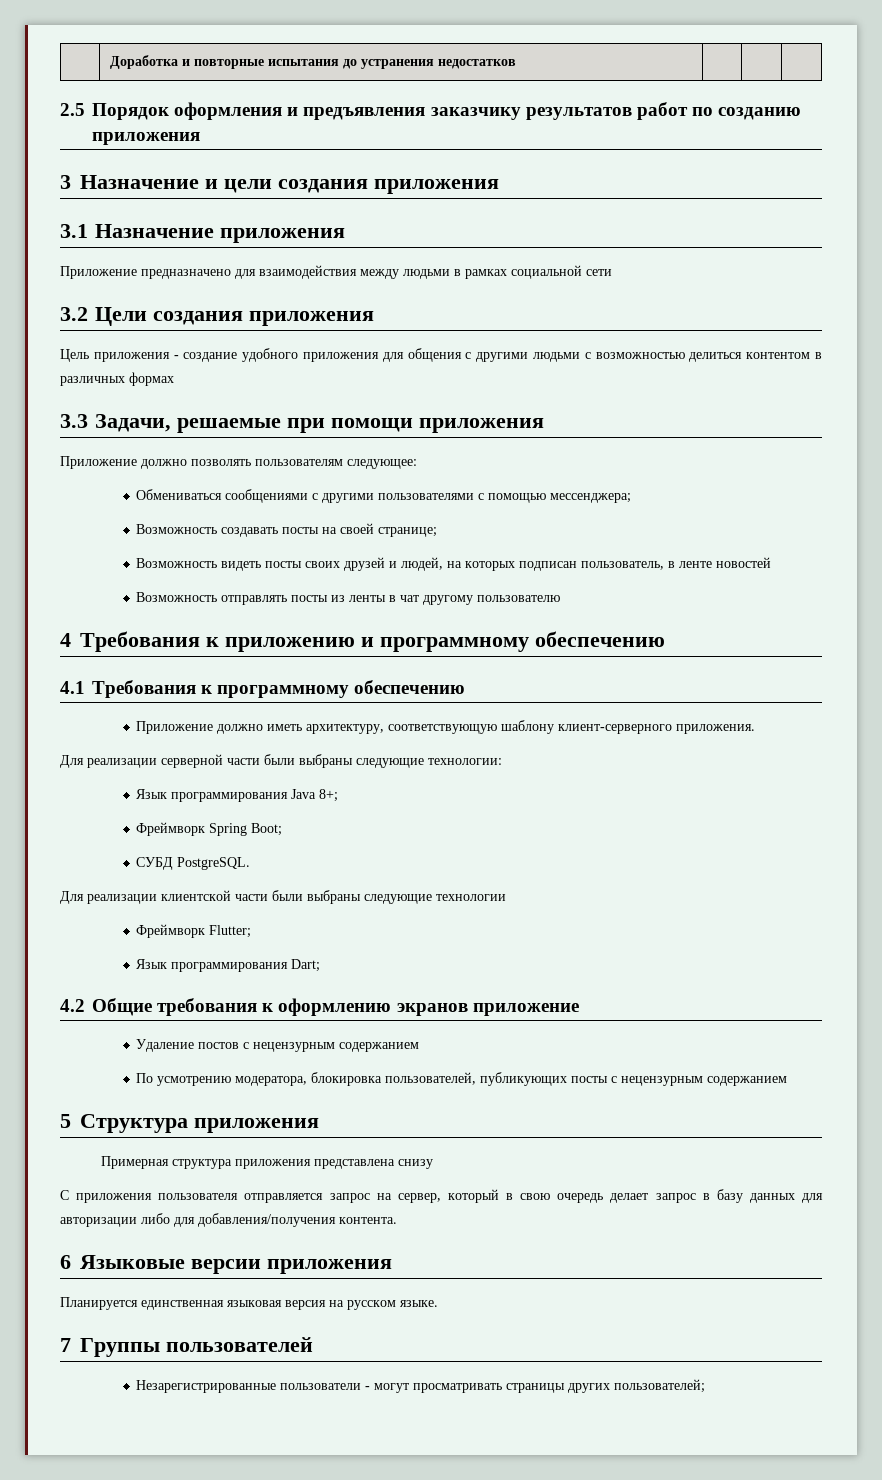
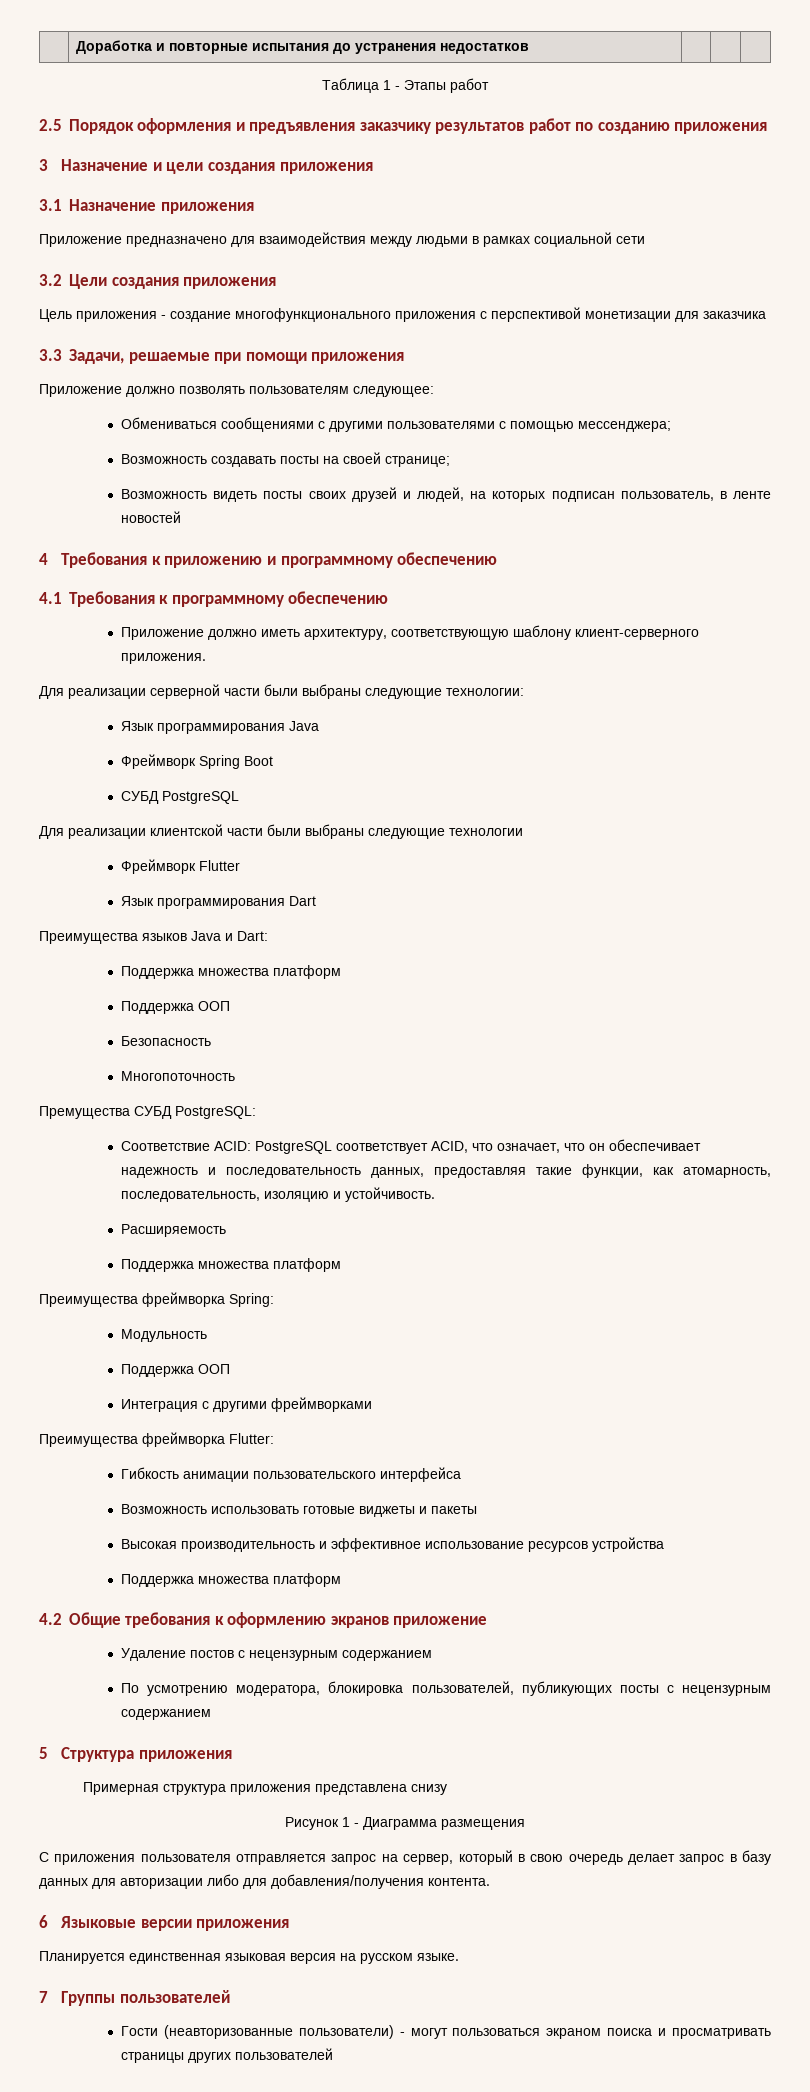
(516, 64) none -> [322,78,489,93] // Таблица 1 - Этапы работ
[242,348,822,362] [60,372,174,386] удобного приложения для общения с другими людьми с возможностью делиться контентом в различных формах -> [235,307,766,322] многофункционального приложения с перспективой монетизации для заказчика
[136,592,561,605] // Возможность отправлять посты из ленты в чат другому пользователю -> (182, 517) none
[319,789,339,802] 8+; -> (320, 726) none
[251,823,283,836] [136,857,251,870] Boot; // СУБД PostgreSQL. -> [244,756,274,766] [121,791,240,804] Boot // СУБД PostgreSQL
[209,925,252,938] [136,959,321,972] Flutter; // Язык программирования Dart; -> [199,860,241,871] [121,896,317,909] [39,931,268,944] [121,965,342,979] [121,1001,231,1014] [121,1036,212,1046] [121,1071,236,1081] [39,1106,256,1119] [121,1139,702,1154] [121,1164,771,1178] [121,1187,436,1202] [121,1224,227,1237] [121,1258,342,1272] [39,1292,274,1307] [121,1329,208,1342] [121,1364,231,1377] [121,1397,373,1412] [39,1432,274,1447] [121,1467,462,1482] [121,1504,478,1517] [121,1537,665,1552] [121,1573,342,1587] Flutter // Язык программирования Dart // Преимущества языков Java и Dart: // Поддержка множества платформ // Поддержка ООП // Безопасность // Многопоточность // Премущества СУБД PostgreSQL: // Соответствие ACID: PostgreSQL соответствует ACID, что означает, что он обеспечивает надежность и последовательность данных, предоставляя такие функции, как атомарность, последовательность, изоляцию и устойчивость. // Расширяемость // Поддержка множества платформ // Преимущества фреймворка Spring: // Модульность // Поддержка ООП // Интеграция с другими фреймворками // Преимущества фреймворка Flutter: // Гибкость анимации пользовательского интерфейса // Возможность использовать готовые виджеты и пакеты // Высокая производительность и эффективное использование ресурсов устройства // Поддержка множества платформ
(433, 1164) none -> [285,1817,525,1830] // Рисунок 1 - Диаграмма размещения
[136,1380,410,1393] Незарегистрированные пользователи - могут -> [121,2025,667,2039] Гости (неавторизованные пользователи) - могут пользоваться экраном поиска и
[614,1379,706,1393] пользователей; -> [235,2048,334,2060] пользователей

